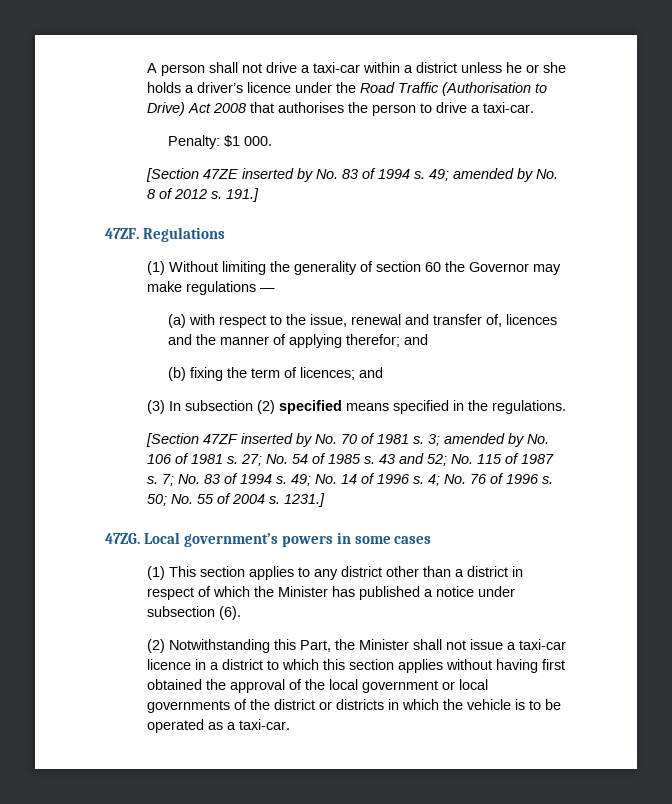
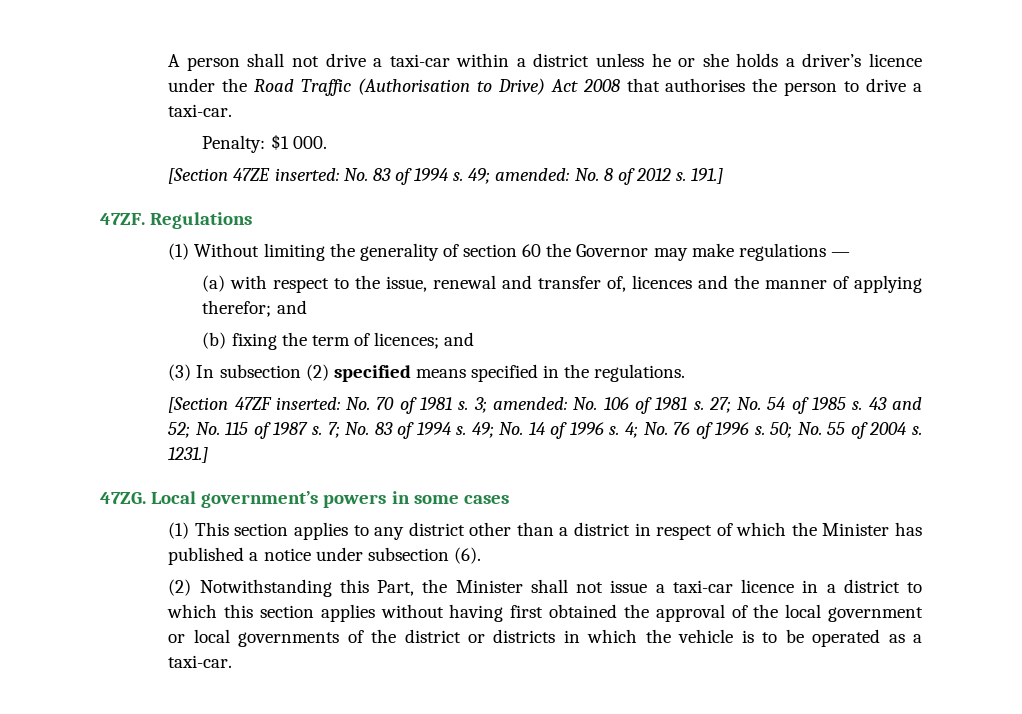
[241,168,533,182] inserted by No. 83 of 1994 s. 49; amended by -> [274,168,570,185] inserted: No. 83 of 1994 s. 49; amended:
[240,433,312,447] inserted by -> [275,397,340,410] inserted:
[443,433,524,447] amended by -> [493,397,568,410] amended:

